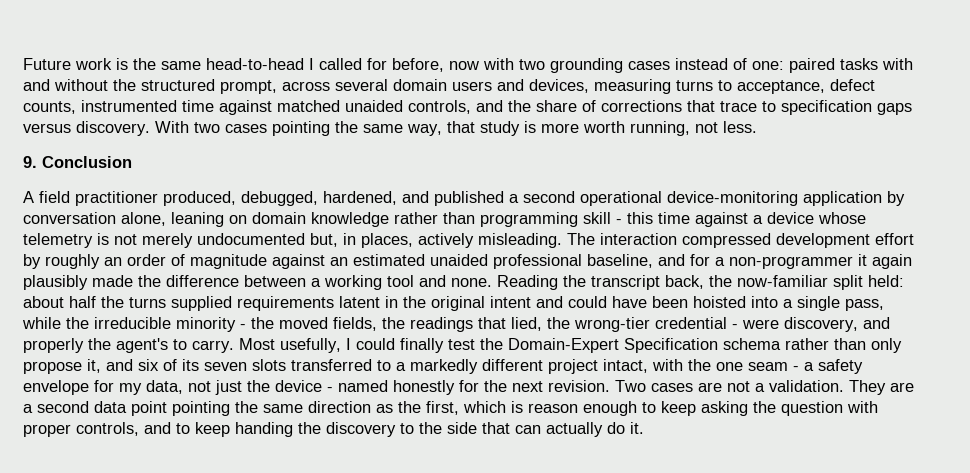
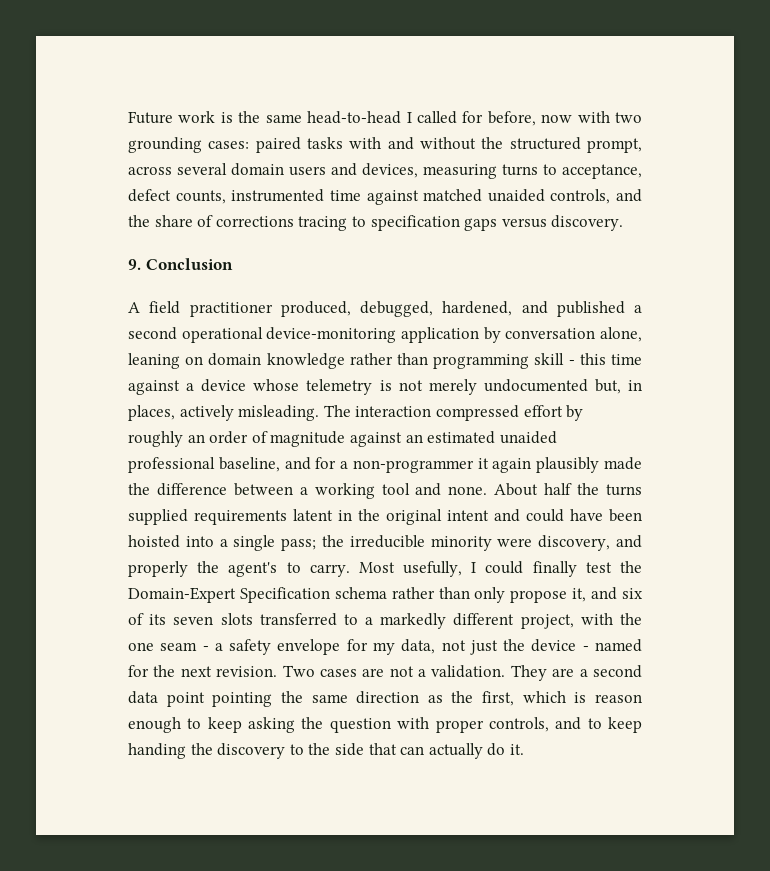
[628,58,784,70] cases instead of one: -> [208,141,250,149] cases:
[687,100,757,112] that trace -> [298,216,348,231] tracing
[155,121,757,136] With two cases pointing the same way, that study is more worth running, not less. -> (624, 223) none
[776,233,870,248] development -> (519, 413) none
[497,275,904,290] [23,296,64,308] Reading the transcript back, the now-familiar split held: about -> [494,483,539,496] About
[845,299,884,311] [22,317,61,329] pass, while -> [281,538,317,551] pass;
[240,317,738,332] - the moved fields, the readings that lied, the wrong-tier credential - -> (492, 543) none
[548,359,648,374] project intact, -> [520,614,574,629] project,
[393,380,455,395] honestly -> (642, 645) none

